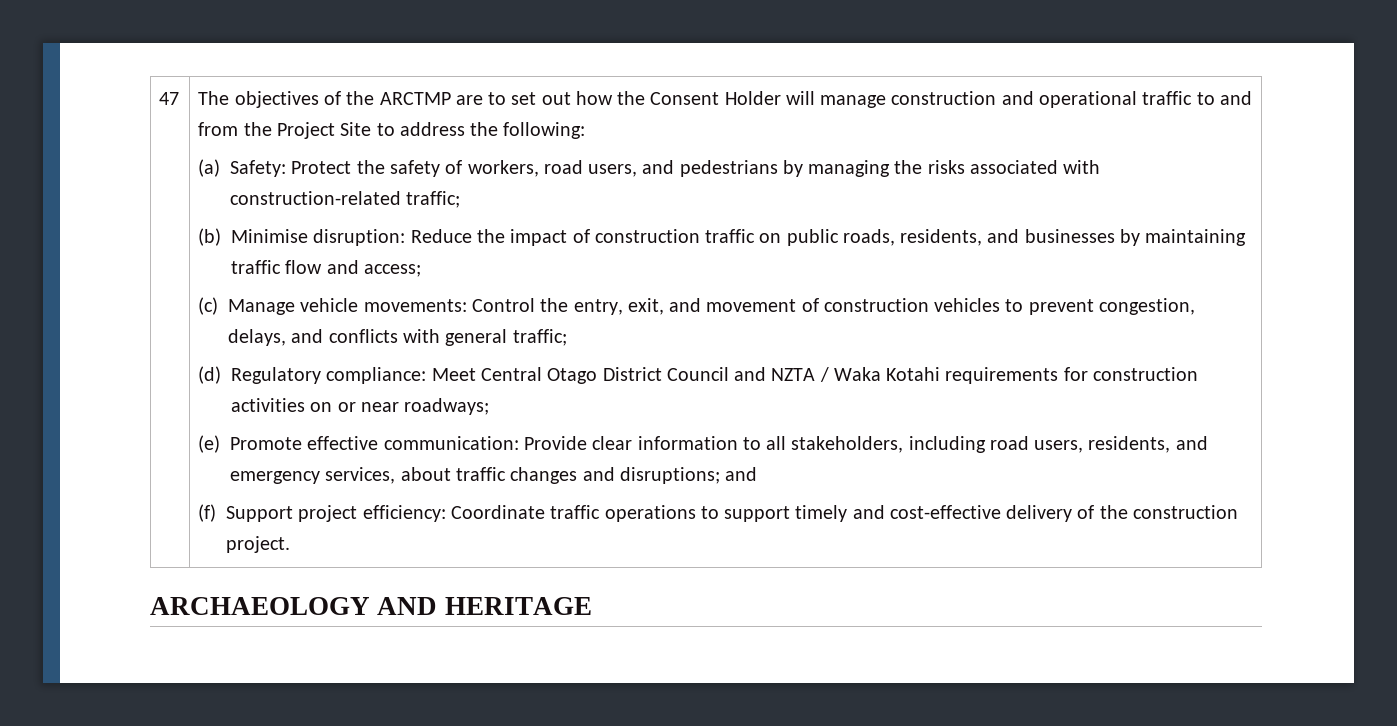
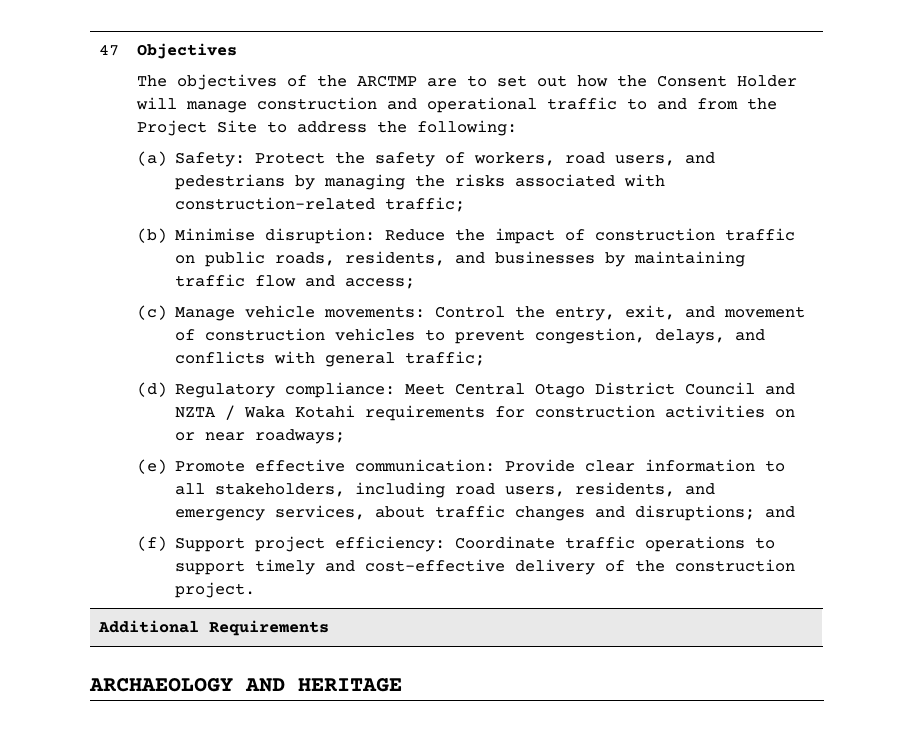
(180, 98) none -> [136,43,237,59] Objectives //
(291, 544) none -> [97,620,329,636] // Additional Requirements

